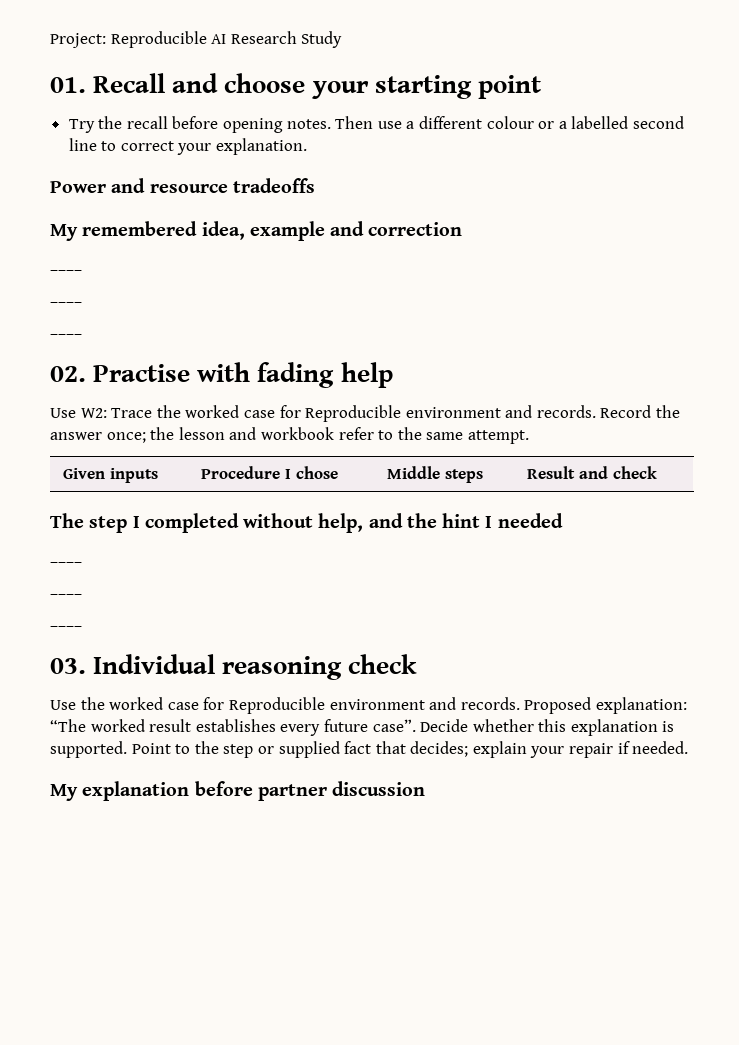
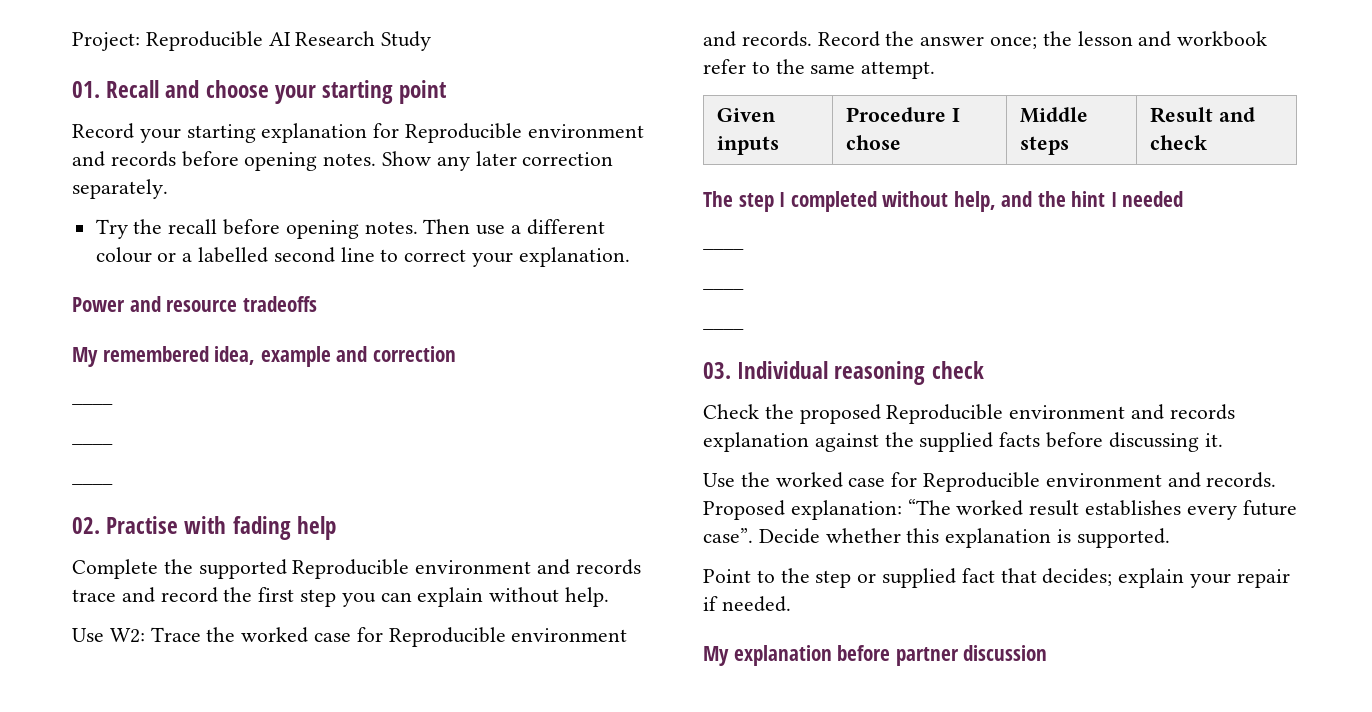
(541, 87) none -> [72,123,644,143] [72,151,614,171] [72,179,168,199] // Record your starting explanation for Reproducible environment and records before opening notes. Show any later correction separately.
(393, 375) none -> [72,559,641,579] [72,587,610,607] // Complete the supported Reproducible environment and records trace and record the first step you can explain without help.
(418, 664) none -> [703,404,1235,424] [703,432,1223,452] // Check the proposed Reproducible environment and records explanation against the supplied facts before discussing it.
(127, 749) none -> (1170, 538) //

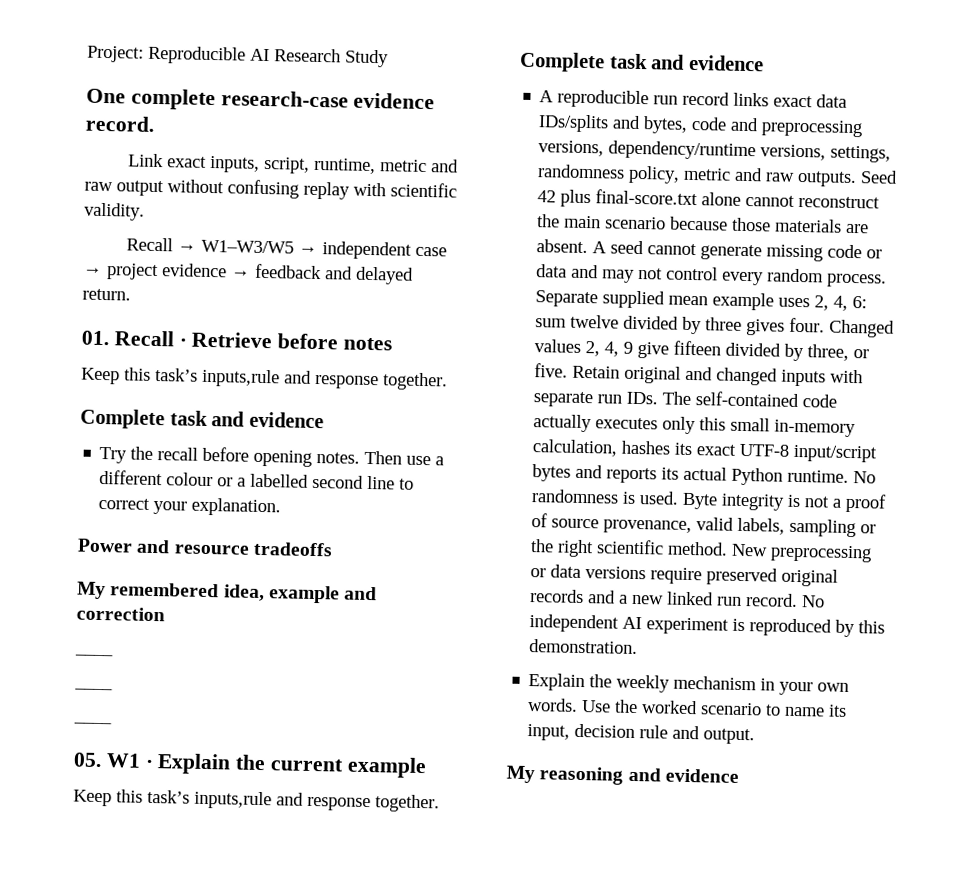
[72,80,447,104] [72,123,644,143] [72,151,614,171] [72,179,168,199] 01. Recall and choose your starting point // Record your starting explanation for Reproducible environment and records before opening notes. Show any later correction separately. -> [86,88,436,111] [85,115,155,132] [127,153,459,175] [84,179,457,200] [84,202,145,221] [125,237,447,260] [83,263,414,285] [82,288,131,301] [81,330,393,351] [81,367,448,391] [80,408,324,430] One complete research-case evidence record. // Link exact inputs, script, runtime, metric and raw output without confusing replay with scientific validity. // Recall → W1–W3/W5 → independent case → project evidence → feedback and delayed return. // 01. Recall · Retrieve before notes // Keep this task’s inputs,rule and response together. // Complete task and evidence
[72,516,336,540] [72,559,641,579] [72,587,610,607] [72,627,628,647] [703,31,1268,49] [703,59,936,79] [716,108,776,122] [716,136,779,155] [845,107,960,122] [845,135,901,150] [1019,107,1088,123] [1019,136,1069,155] [1149,107,1255,123] [1149,135,1207,150] [703,191,1184,212] [703,247,744,250] [703,287,744,290] [703,327,744,330] [703,361,984,385] [703,404,1235,424] [703,432,1223,452] [703,472,1277,492] [703,499,1297,520] [703,528,1170,548] [703,568,1290,588] [703,596,791,612] [703,645,1048,666] 02. Practise with fading help // Complete the supported Reproducible environment and records trace and record the first step you can explain without help. // Use W2: Trace the worked case for Reproducible environment and records. Record the answer once; the lesson and workbook refer to the same attempt. // Given inputs | Procedure I chose | Middle steps | Result and check // The step I completed without help, and the hint I needed // ____ // ____ // ____ // 03. Individual reasoning check // Check the proposed Reproducible environment and records explanation against the supplied facts before discussing it. // Use the worked case for Reproducible environment and records. Proposed explanation: “The worked result establishes every future case”. Decide whether this explanation is supported. // Point to the step or supplied fact that decides; explain your repair if needed. // My explanation before partner discussion -> [73,752,427,779] [73,789,440,813] [519,51,764,73] [539,89,848,109] [538,114,864,138] [538,140,892,163] [537,164,899,188] [537,189,881,209] [537,214,870,234] [536,239,883,262] [536,264,888,288] [535,290,868,311] [535,314,896,338] [534,339,870,362] [534,363,864,387] [533,391,838,408] [533,414,857,438] [532,439,878,463] [532,464,877,486] [531,489,888,513] [531,513,877,538] [530,539,873,563] [530,564,839,587] [530,589,826,608] [529,614,886,638] [529,639,639,655] [528,673,850,696] [527,698,848,717] [527,723,756,745] [506,765,739,785] 05. W1 · Explain the current example // Keep this task’s inputs,rule and response together. // Complete task and evidence // A reproducible run record links exact data IDs/splits and bytes, code and preprocessing versions, dependency/runtime versions, settings, randomness policy, metric and raw outputs. Seed 42 plus final-score.txt alone cannot reconstruct the main scenario because those materials are absent. A seed cannot generate missing code or data and may not control every random process. Separate supplied mean example uses 2, 4, 6: sum twelve divided by three gives four. Changed values 2, 4, 9 give fifteen divided by three, or five. Retain original and changed inputs with separate run IDs. The self-contained code actually executes only this small in-memory calculation, hashes its exact UTF-8 input/script bytes and reports its actual Python runtime. No randomness is used. Byte integrity is not a proof of source provenance, valid labels, sampling or the right scientific method. New preprocessing or data versions require preserved original records and a new linked run record. No independent AI experiment is reproduced by this demonstration. // Explain the weekly mechanism in your own words. Use the worked scenario to name its input, decision rule and output. // My reasoning and evidence

